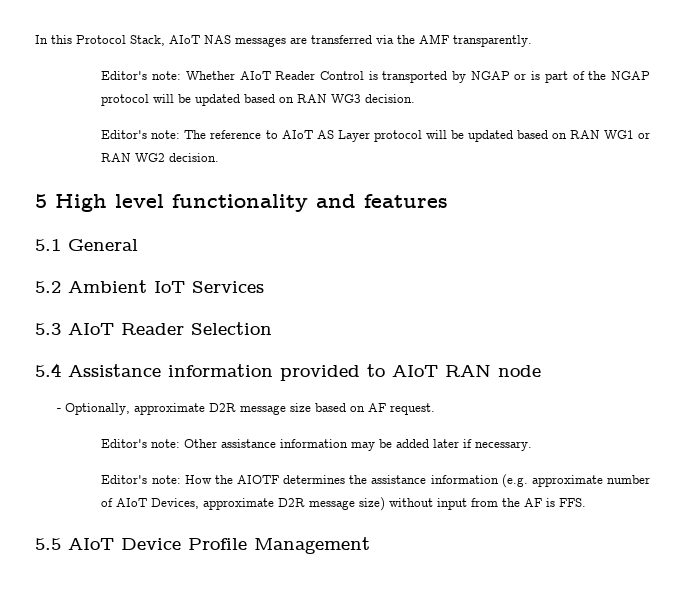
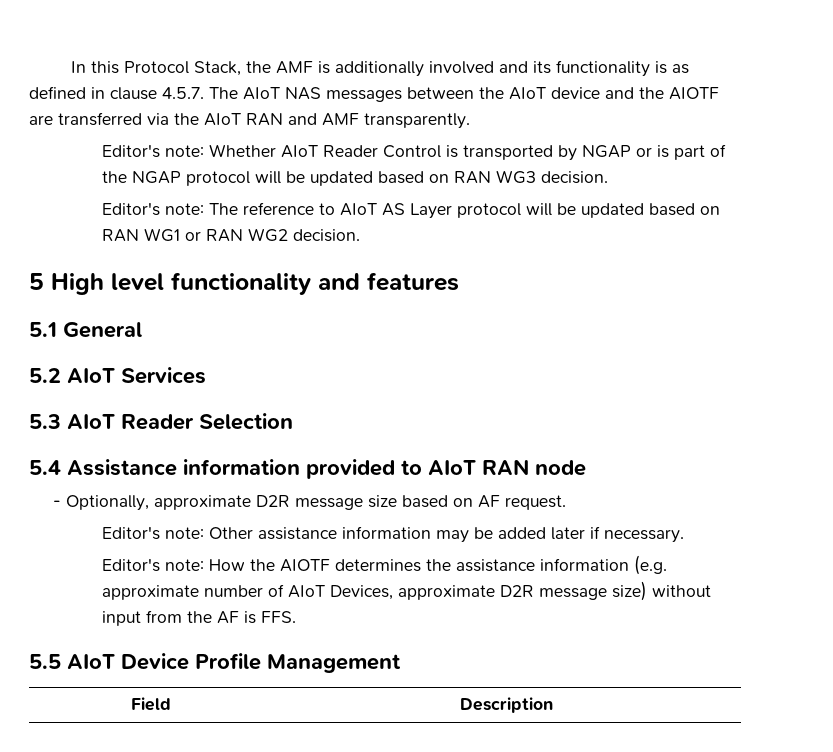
[169,35,286,47] AIoT NAS messages -> [246,60,690,77] [29,86,719,102] the AMF is additionally involved and its functionality is as defined in clause 4.5.7. The AIoT NAS messages between the AIoT device and the AIOTF
(415, 39) none -> [204,113,317,126] AIoT RAN and
[68,280,185,293] Ambient IoT -> [67,368,115,383] AIoT
(370, 545) none -> [131,697,171,711] [460,697,553,713] // Field | Description

